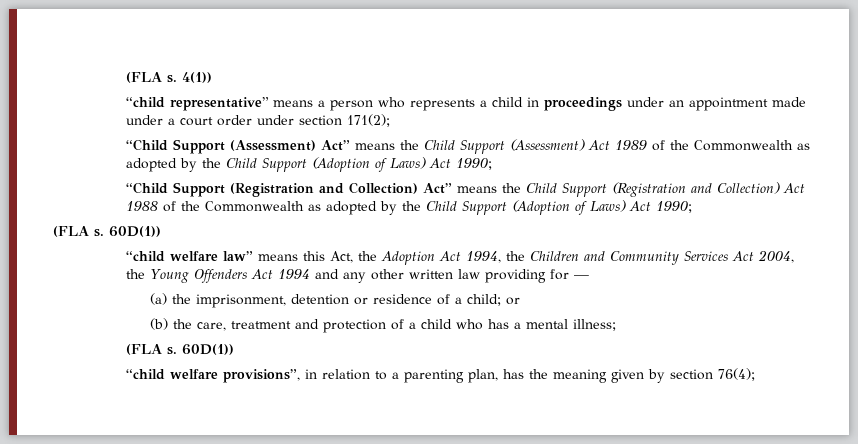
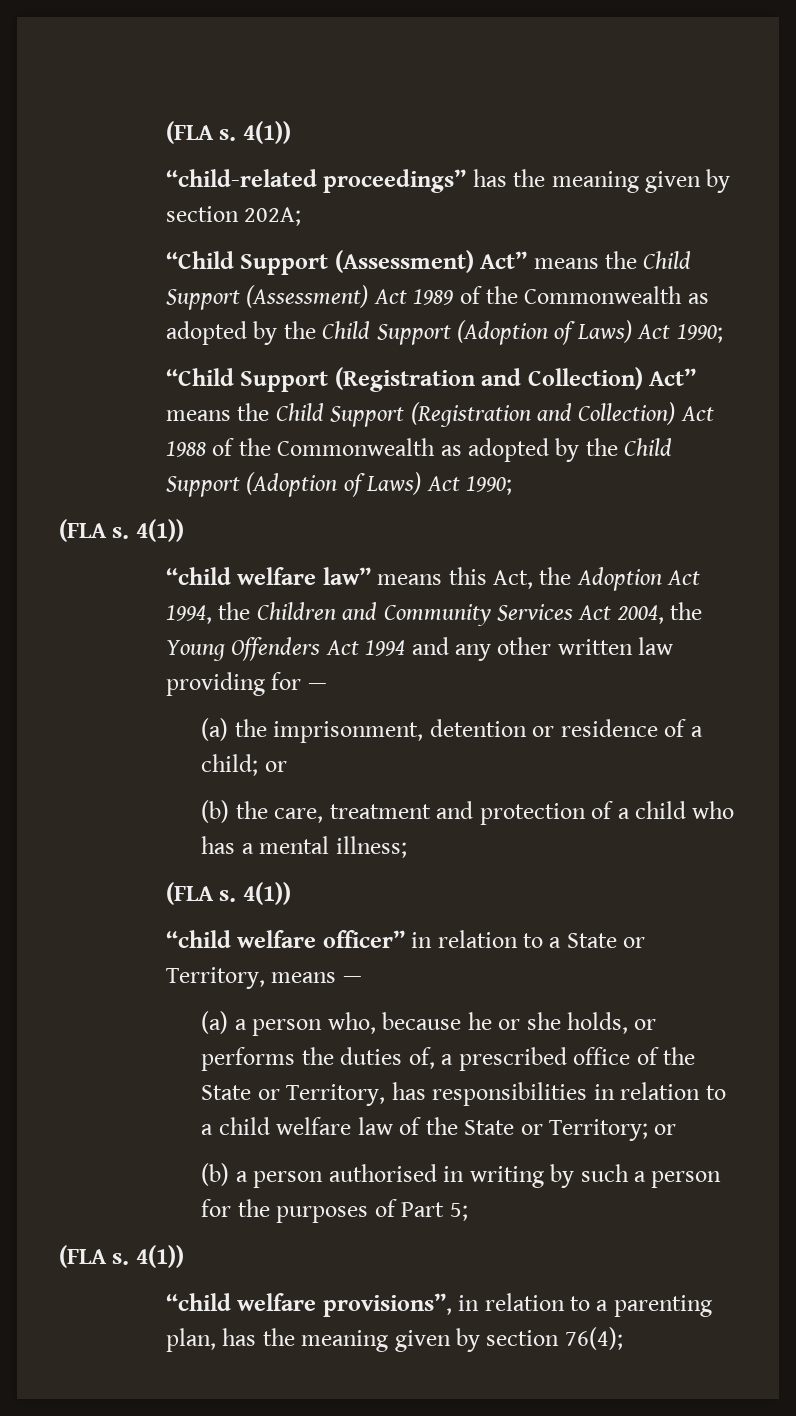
[125,72,212,83] [125,97,806,111] [125,114,390,127] (FLA s. 4(1)) // “child representative” means a person who represents a child in proceedings under an appointment made under a court order under section 171(2); -> [165,121,291,144] [165,169,731,193] [165,206,302,226] (FLA s. 4(1)) // “child-related proceedings” has the meaning given by section 202A;
[109,226,161,237] 60D(1)) -> [135,519,184,542] 4(1))
[181,344,234,355] 60D(1)) -> [242,882,291,905] [165,930,646,948] [165,967,362,989] [201,1011,657,1036] [201,1047,695,1071] [201,1082,726,1106] [201,1117,677,1141] [201,1163,722,1188] [201,1199,468,1223] [59,1245,184,1268] 4(1)) // “child welfare officer” in relation to a State or Territory, means — // (a) a person who, because he or she holds, or performs the duties of, a prescribed office of the State or Territory, has responsibilities in relation to a child welfare law of the State or Territory; or // (b) a person authorised in writing by such a person for the purposes of Part 5; // (FLA s. 4(1))

